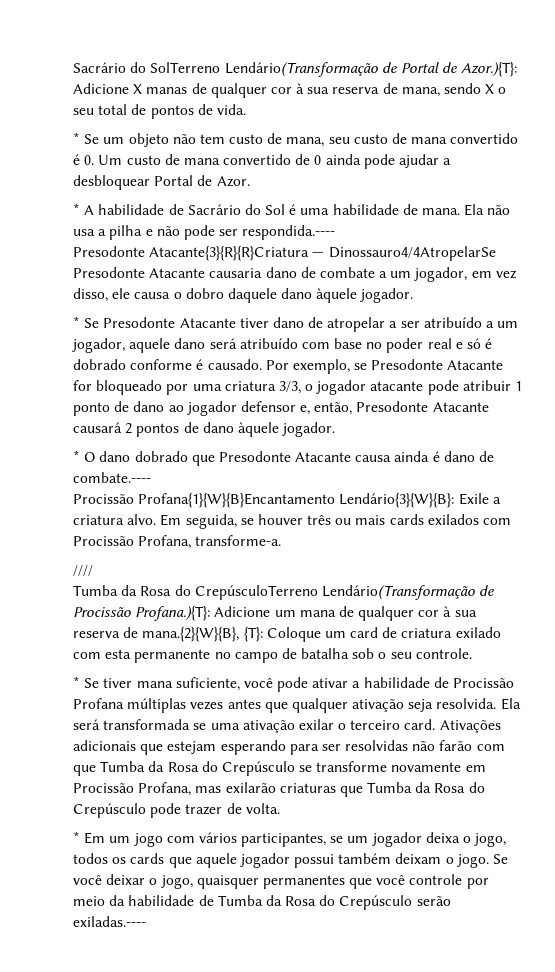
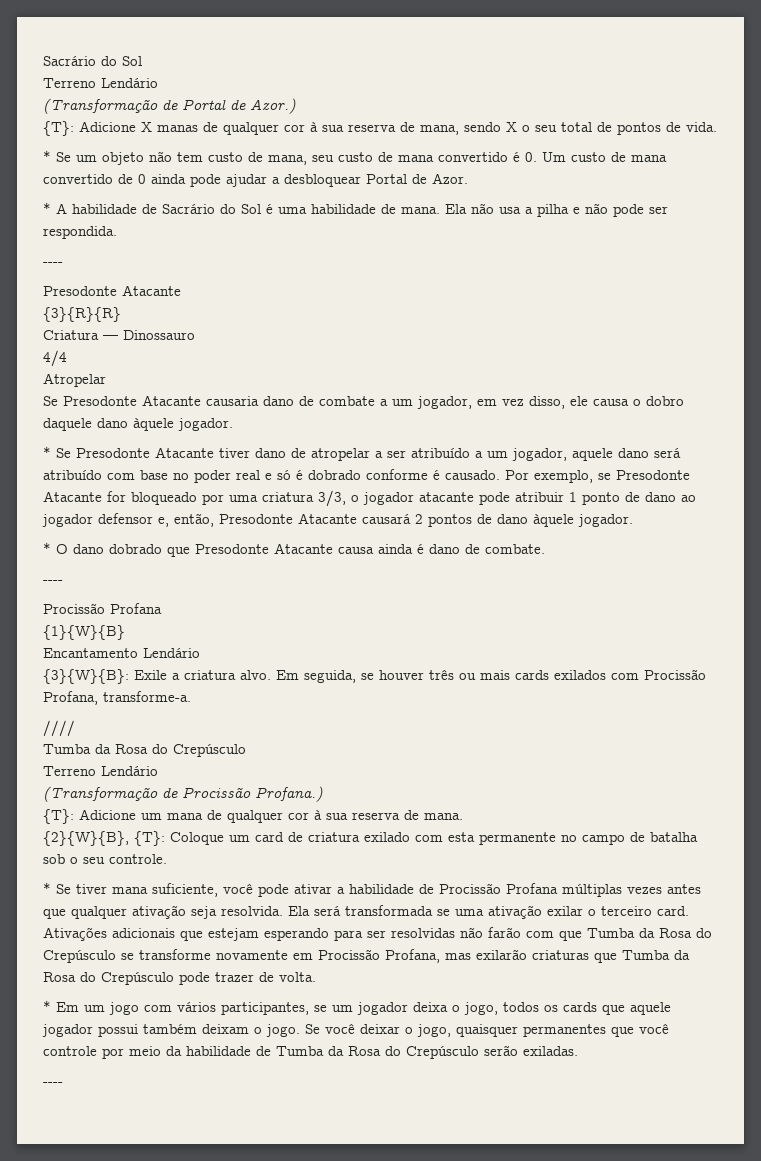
[73,62,378,77] Sacrário do SolTerreno Lendário(Transformação -> [43,56,142,66] [43,78,158,88] [43,98,158,114] Sacrário do Sol // Terreno Lendário // (Transformação
[461,62,518,77] Azor.){T}: -> [250,98,296,114] [43,121,74,136] Azor.) // {T}:
[242,225,336,240] [73,246,496,261] respondida.---- // Presodonte Atacante{3}{R}{R}Criatura — Dinossauro4/4AtropelarSe -> [43,226,117,239] [43,262,63,266] [43,285,181,296] [43,307,121,322] [43,330,195,340] [43,350,67,367] [43,373,106,387] [43,396,58,406] respondida. // ---- // Presodonte Atacante // {3}{R}{R} // Criatura — Dinossauro // 4/4 // Atropelar // Se
[73,472,151,483] [73,493,455,508] combate.---- // Procissão Profana{1}{W}{B}Encantamento Lendário{3}{W}{B}: -> [485,544,545,554] [43,580,63,584] [43,603,162,614] [43,625,125,640] [43,648,200,658] [43,669,129,684] combate. // ---- // Procissão Profana // {1}{W}{B} // Encantamento Lendário // {3}{W}{B}:
[194,585,495,600] [73,606,211,621] CrepúsculoTerreno Lendário(Transformação de Procissão Profana.){T}: -> [173,744,246,757] [43,766,158,776] [43,786,323,802] [43,809,74,824] Crepúsculo // Terreno Lendário // (Transformação de Procissão Profana.) // {T}:
[142,627,240,642] mana.{2}{W}{B}, -> [424,813,463,820] [43,831,129,846] mana. // {2}{W}{B},
[73,916,146,927] exiladas.---- -> [523,1046,578,1056] [43,1082,63,1086] exiladas. // ----

